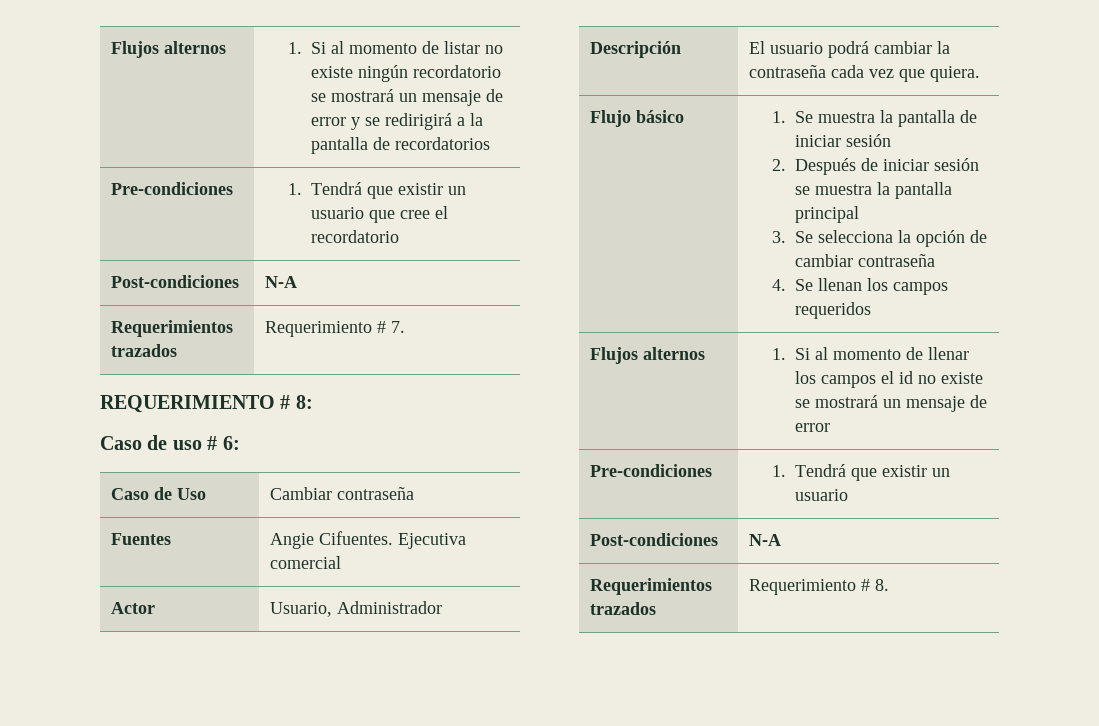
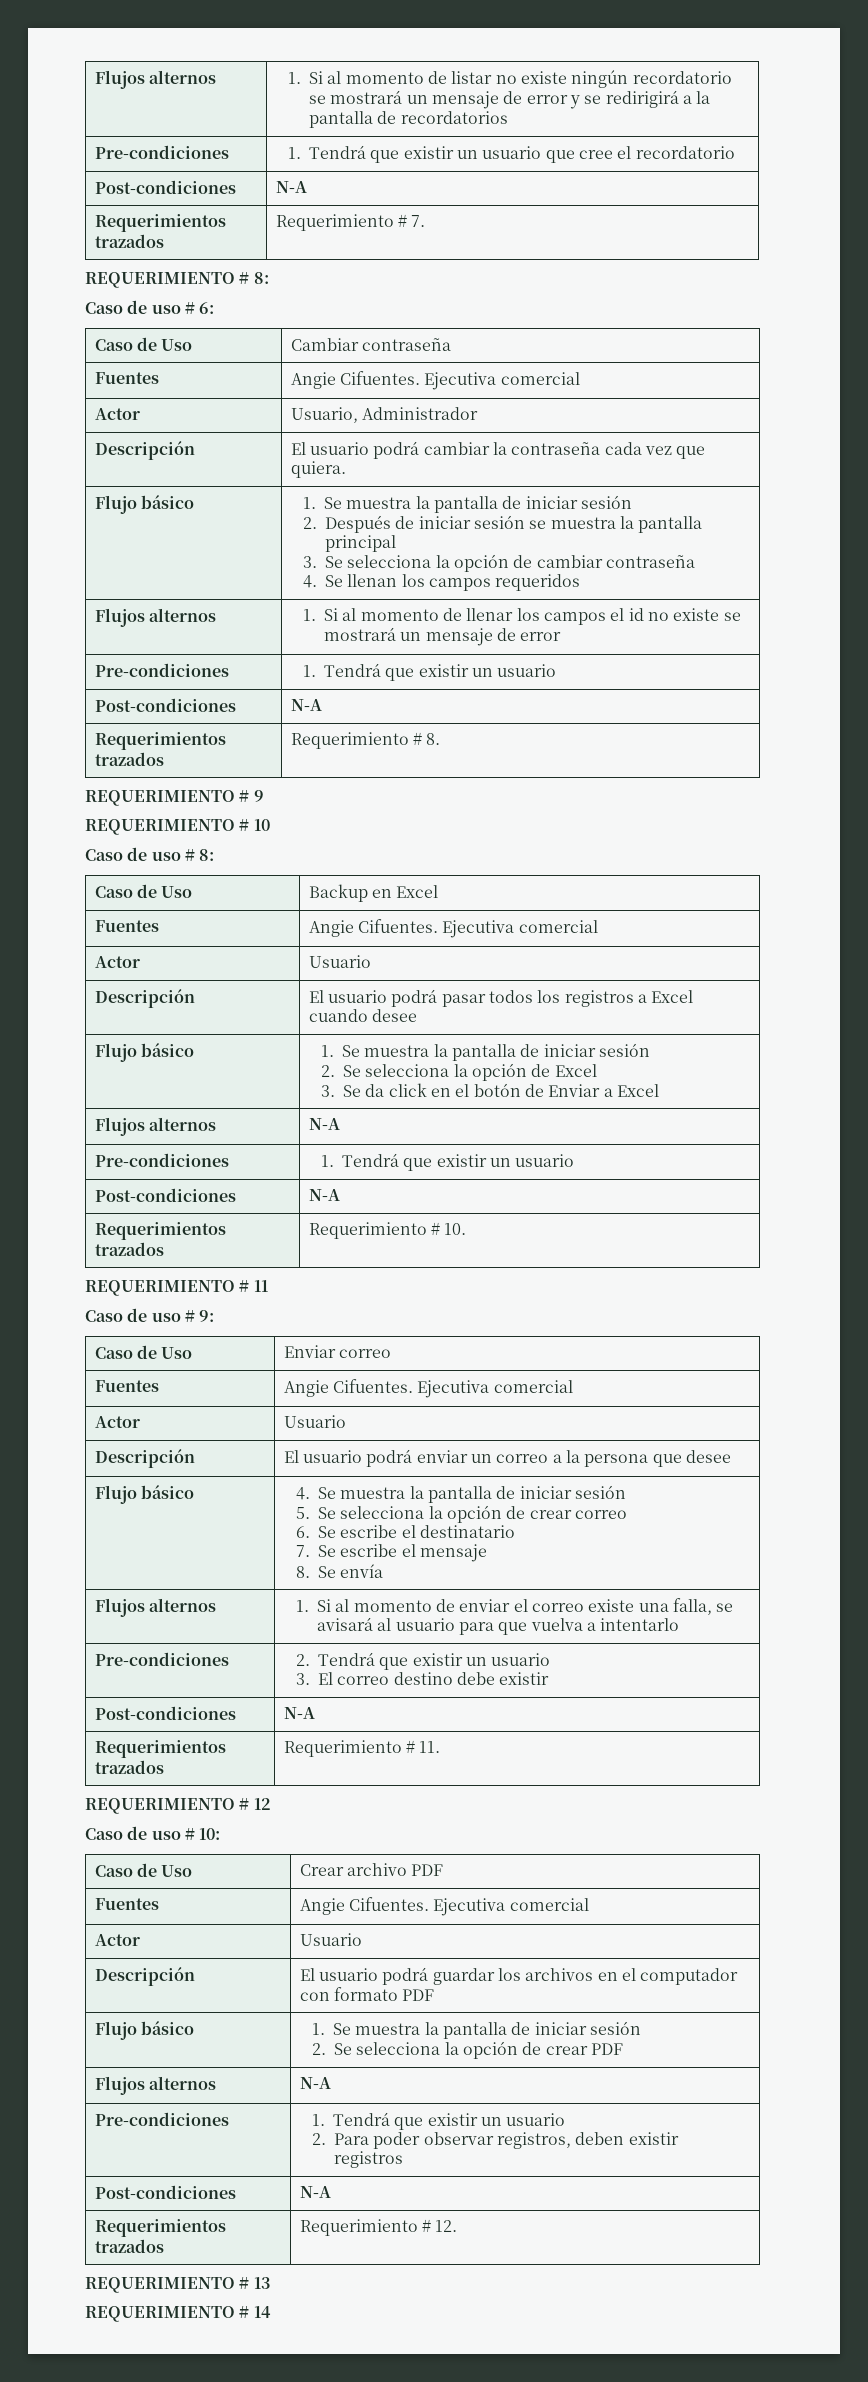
(890, 585) none -> [85,790,264,806] [85,819,270,835] [85,847,215,861] [94,884,193,898] [308,884,439,902] [94,920,159,932] [308,919,598,938] [94,956,140,968] [308,955,371,968] [94,989,195,1008] [308,989,694,1007] [308,1009,418,1022] [94,1043,195,1062] [321,1043,651,1061] [321,1063,597,1081] [321,1083,659,1097] [94,1117,217,1136] [308,1118,340,1130] [94,1153,229,1167] [321,1153,575,1171] [94,1188,236,1202] [308,1189,340,1201] [94,1222,226,1240] [94,1242,164,1256] [308,1222,467,1239] [85,1280,268,1296] [85,1308,215,1322] [94,1345,193,1359] [283,1345,392,1358] [94,1380,159,1392] [283,1379,573,1398] [94,1416,140,1428] [283,1415,346,1428] [94,1449,195,1468] [283,1449,731,1467] [94,1485,195,1504] [296,1485,627,1503] [296,1505,628,1523] [296,1525,516,1538] [296,1544,488,1562] [296,1564,384,1578] [94,1598,217,1617] [296,1598,734,1615] [317,1617,680,1635] [94,1652,229,1666] [296,1652,551,1670] [296,1672,550,1685] [94,1706,236,1720] [283,1707,315,1719] [94,1740,226,1758] [94,1760,164,1774] [283,1740,441,1757] [85,1798,271,1814] [85,1826,221,1840] [94,1863,193,1877] [299,1863,444,1876] [94,1898,159,1910] [299,1897,589,1916] [94,1934,140,1946] [299,1933,362,1946] [94,1967,195,1986] [299,1967,739,1985] [299,1987,435,2001] [94,2021,195,2040] [312,2021,642,2039] [312,2041,624,2059] [94,2076,217,2095] [299,2077,331,2089] [94,2112,229,2126] [312,2112,566,2130] [312,2132,679,2149] [334,2151,404,2168] [94,2185,236,2199] [299,2186,331,2198] [94,2219,226,2237] [94,2239,164,2253] [299,2219,458,2236] [85,2277,270,2293] [85,2306,271,2322] // REQUERIMIENTO # 9 // REQUERIMIENTO # 10 // Caso de uso # 8: // Caso de Uso | Backup en Excel // Fuentes | Angie Cifuentes. Ejecutiva comercial // Actor | Usuario // Descripción | El usuario podrá pasar todos los registros a Excel cuando desee // Flujo básico | 1. Se muestra la pantalla de iniciar sesión // 2. Se selecciona la opción de Excel // 3. Se da click en el botón de Enviar a Excel // Flujos alternos | N-A // Pre-condiciones | 1. Tendrá que existir un usuario // Post-condiciones | N-A // Requerimientos trazados | Requerimiento # 10. // REQUERIMIENTO # 11 // Caso de uso # 9: // Caso de Uso | Enviar correo // Fuentes | Angie Cifuentes. Ejecutiva comercial // Actor | Usuario // Descripción | El usuario podrá enviar un correo a la persona que desee // Flujo básico | 4. Se muestra la pantalla de iniciar sesión // 5. Se selecciona la opción de crear correo // 6. Se escribe el destinatario // 7. Se escribe el mensaje // 8. Se envía // Flujos alternos | 1. Si al momento de enviar el correo existe una falla, se avisará al usuario para que vuelva a intentarlo // Pre-condiciones | 2. Tendrá que existir un usuario // 3. El correo destino debe existir // Post-condiciones | N-A // Requerimientos trazados | Requerimiento # 11. // REQUERIMIENTO # 12 // Caso de uso # 10: // Caso de Uso | Crear archivo PDF // Fuentes | Angie Cifuentes. Ejecutiva comercial // Actor | Usuario // Descripción | El usuario podrá guardar los archivos en el computador con formato PDF // Flujo básico | 1. Se muestra la pantalla de iniciar sesión // 2. Se selecciona la opción de crear PDF // Flujos alternos | N-A // Pre-condiciones | 1. Tendrá que existir un usuario // 2. Para poder observar registros, deben existir registros // Post-condiciones | N-A // Requerimientos trazados | Requerimiento # 12. // REQUERIMIENTO # 13 // REQUERIMIENTO # 14

